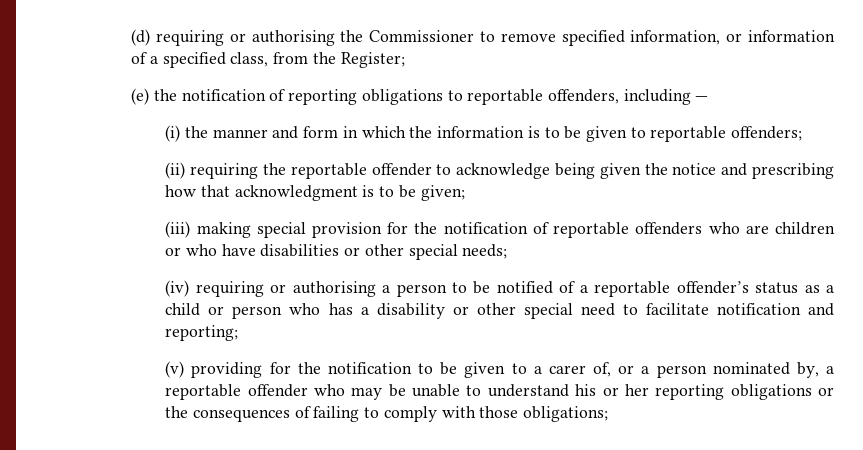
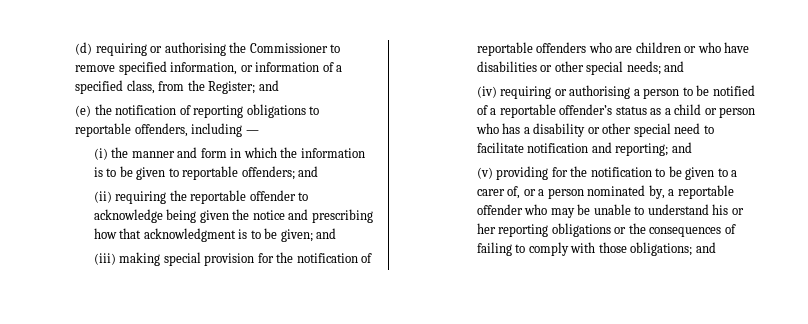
(405, 60) none -> [258,80,279,91] and
(803, 133) none -> [298,166,319,177] and
(465, 193) none -> [316,228,337,239] and
(508, 251) none -> [664,61,685,72] and
(239, 333) none -> [671,142,692,153] and
(609, 414) none -> [695,242,716,253] and

